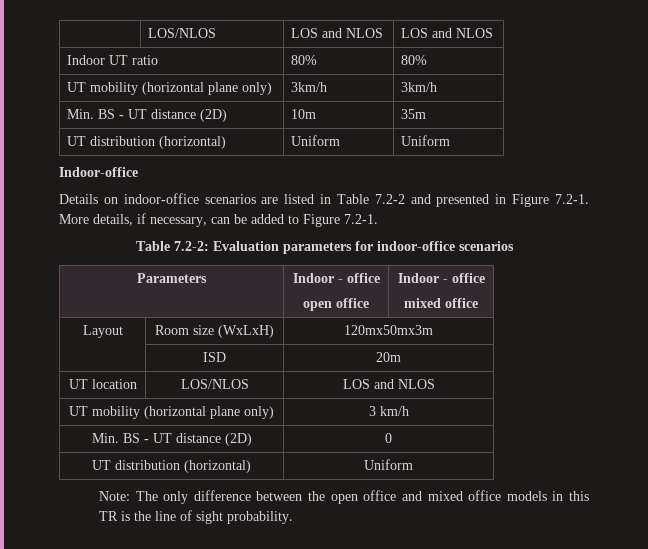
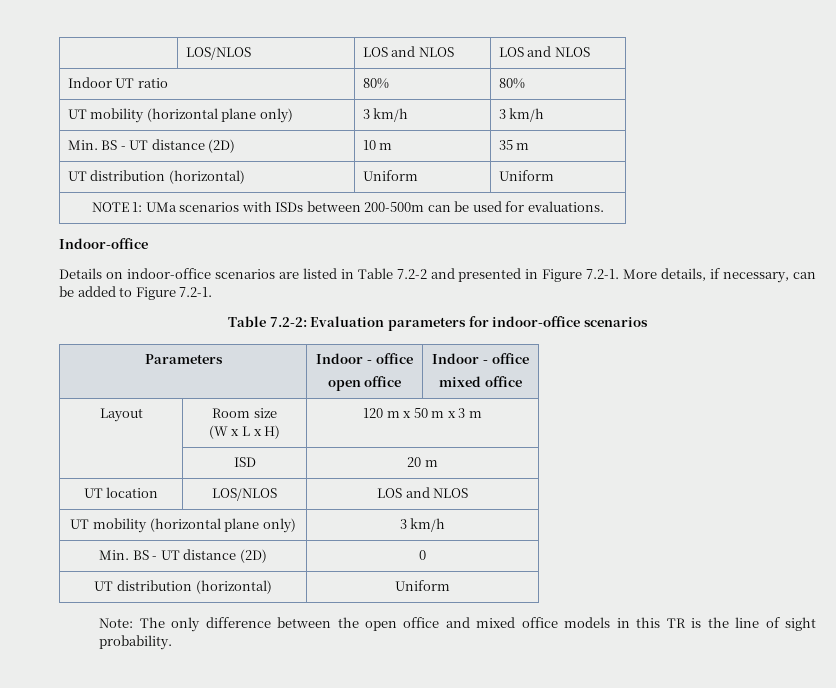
[290,82,327,92] [400,82,437,92] [66,109,227,122] [290,109,316,119] [400,109,426,119] 3km/h | 3km/h // Min. BS - UT distance (2D) | 10m | 35m -> [362,108,409,122] [498,108,545,122] [67,139,236,153] [362,140,393,150] [498,140,530,150] 3 km/h | 3 km/h // Min. BS - UT distance (2D) | 10 m | 35 m
(450, 140) none -> [91,201,604,212] // NOTE 1: UMa scenarios with ISDs between 200-500m can be used for evaluations.
[218,325,274,338] [344,325,433,335] (WxLxH) | 120mx50mx3m -> [208,425,281,439] [363,408,482,418] // (W x L x H) | 120 m x 50 m x 3 m
[376,352,401,362] 20m -> [407,457,438,467] 20 m

